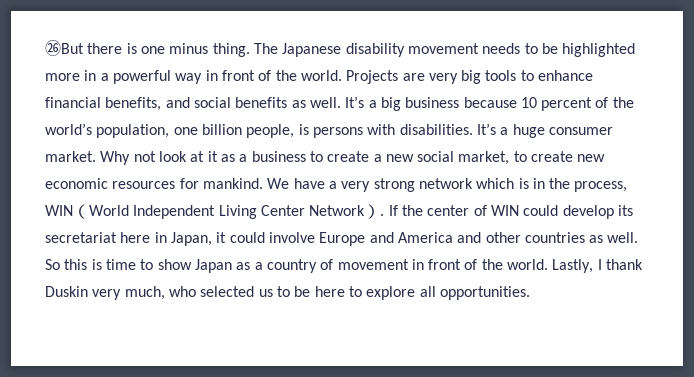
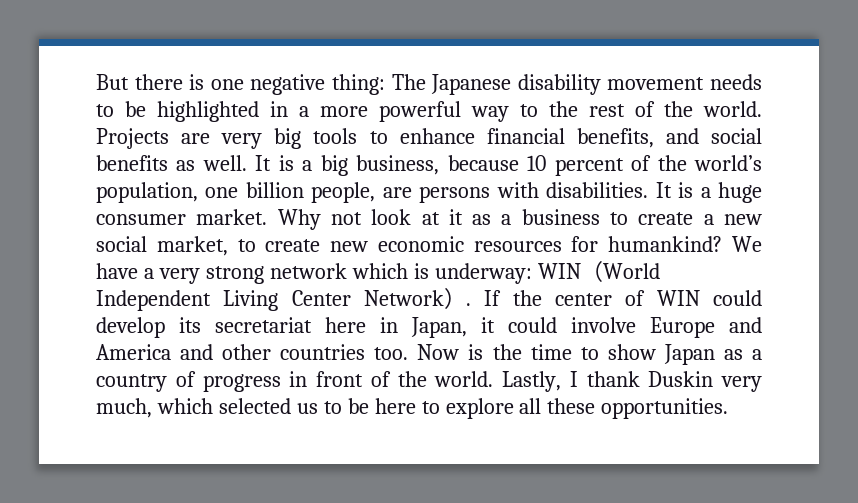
[45,40,61,56] ㉖ -> (96, 82) none
[169,43,250,57] minus thing. -> [250,74,385,95] negative thing:
[45,73,80,81] more -> (259, 111) none
(109, 77) none -> [320,106,368,117] more
[205,70,255,81] in front -> [520,101,625,117] to the rest
[345,96,365,108] It’s -> [255,155,294,171] It is
[405,97,460,108] business -> [356,155,440,175] business,
[298,124,309,135] is -> [382,187,412,198] are
[476,123,496,135] It’s -> [655,182,694,198] It is
[202,178,263,189] mankind. -> [608,236,723,252] humankind?
[532,178,628,192] in the process, -> [434,263,532,284] underway:
[589,232,639,243] [45,259,102,270] as well. So this is -> [374,344,522,360] too. Now is the
[337,259,409,270] movement -> [202,374,281,392] progress
[168,286,196,297] who -> [156,398,213,414] which
(436, 291) none -> [547,398,596,414] these

